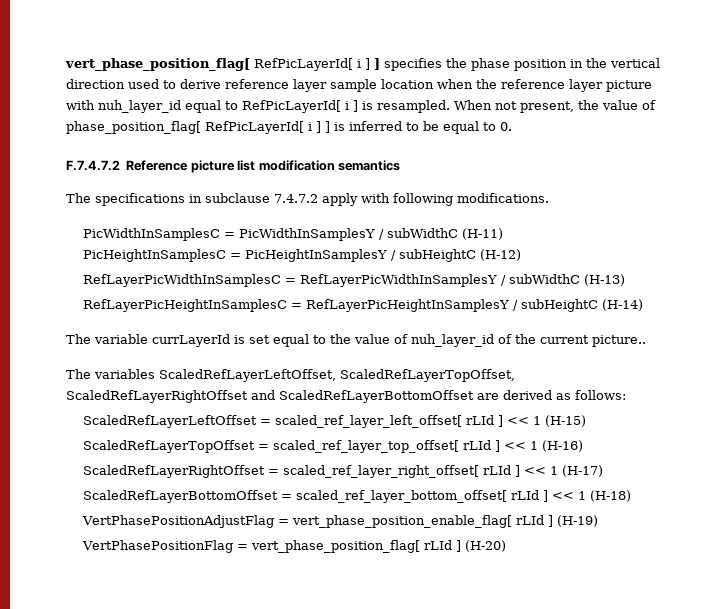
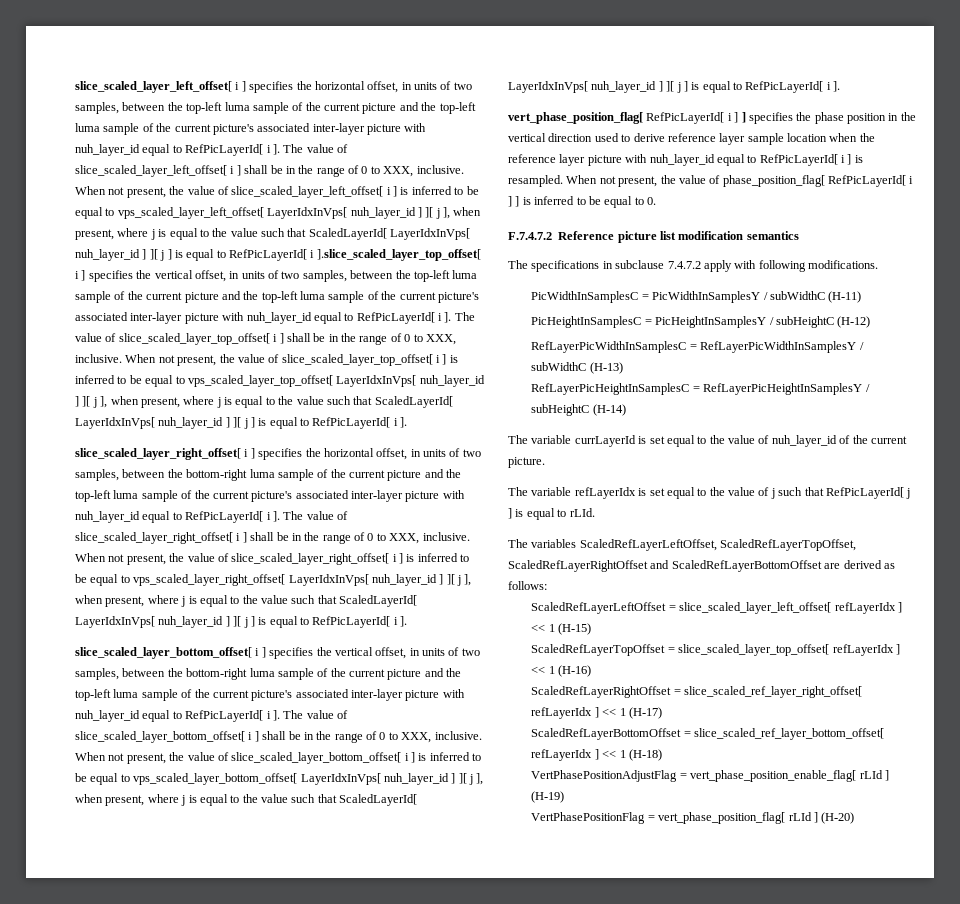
(65, 64) none -> [75,81,472,93] [75,102,476,114] [75,123,427,135] [75,144,348,156] [75,165,464,177] [75,186,479,198] [75,207,482,219] [75,228,471,240] [75,249,481,261] [75,270,478,282] [75,291,479,303] [75,312,475,324] [75,333,456,345] [75,354,458,366] [75,375,485,387] [75,396,453,408] [75,417,408,429] [75,448,481,460] [75,469,462,481] [75,490,465,502] [75,511,348,523] [75,532,470,544] [75,553,470,565] [75,574,472,586] [75,595,418,607] [75,616,408,628] [75,647,480,659] [75,668,462,680] [75,689,465,701] [75,710,348,722] [75,731,482,743] [75,752,482,764] [75,773,484,785] [75,794,418,806] [508,81,841,93] slice_scaled_layer_left_offset[ i ] specifies the horizontal offset, in units of two samples, between the top-left luma sample of the current picture and the top-left luma sample of the current picture's associated inter-layer picture with nuh_layer_id equal to RefPicLayerId[ i ]. The value of slice_scaled_layer_left_offset[ i ] shall be in the range of 0 to XXX, inclusive. When not present, the value of slice_scaled_layer_left_offset[ i ] is inferred to be equal to vps_scaled_layer_left_offset[ LayerIdxInVps[ nuh_layer_id ] ][ j ], when present, where j is equal to the value such that ScaledLayerId[ LayerIdxInVps[ nuh_layer_id ] ][ j ] is equal to RefPicLayerId[ i ].slice_scaled_layer_top_offset[ i ] specifies the vertical offset, in units of two samples, between the top-left luma sample of the current picture and the top-left luma sample of the current picture's associated inter-layer picture with nuh_layer_id equal to RefPicLayerId[ i ]. The value of slice_scaled_layer_top_offset[ i ] shall be in the range of 0 to XXX, inclusive. When not present, the value of slice_scaled_layer_top_offset[ i ] is inferred to be equal to vps_scaled_layer_top_offset[ LayerIdxInVps[ nuh_layer_id ] ][ j ], when present, where j is equal to the value such that ScaledLayerId[ LayerIdxInVps[ nuh_layer_id ] ][ j ] is equal to RefPicLayerId[ i ]. // slice_scaled_layer_right_offset[ i ] specifies the horizontal offset, in units of two samples, between the bottom-right luma sample of the current picture and the top-left luma sample of the current picture's associated inter-layer picture with nuh_layer_id equal to RefPicLayerId[ i ]. The value of slice_scaled_layer_right_offset[ i ] shall be in the range of 0 to XXX, inclusive. When not present, the value of slice_scaled_layer_right_offset[ i ] is inferred to be equal to vps_scaled_layer_right_offset[ LayerIdxInVps[ nuh_layer_id ] ][ j ], when present, where j is equal to the value such that ScaledLayerId[ LayerIdxInVps[ nuh_layer_id ] ][ j ] is equal to RefPicLayerId[ i ]. // slice_scaled_layer_bottom_offset[ i ] specifies the vertical offset, in units of two samples, between the bottom-right luma sample of the current picture and the top-left luma sample of the current picture's associated inter-layer picture with nuh_layer_id equal to RefPicLayerId[ i ]. The value of slice_scaled_layer_bottom_offset[ i ] shall be in the range of 0 to XXX, inclusive. When not present, the value of slice_scaled_layer_bottom_offset[ i ] is inferred to be equal to vps_scaled_layer_bottom_offset[ LayerIdxInVps[ nuh_layer_id ] ][ j ], when present, where j is equal to the value such that ScaledLayerId[ LayerIdxInVps[ nuh_layer_id ] ][ j ] is equal to RefPicLayerId[ i ]. //
[592,335,646,347] picture.. -> [508,457,545,468] [508,487,911,499] [508,508,595,520] picture. // The variable refLayerIdx is set equal to the value of j such that RefPicLayerId[ j ] is equal to rLId.
[275,415,495,428] scaled_ref_layer_left_offset[ rLId -> [679,602,896,614] slice_scaled_layer_left_offset[ refLayerIdx
[273,440,492,453] scaled_ref_layer_top_offset[ rLId -> [678,644,894,656] slice_scaled_layer_top_offset[ refLayerIdx
[283,465,512,478] scaled_ref_layer_right_offset[ rLId -> [684,686,863,698] [531,707,593,719] slice_scaled_ref_layer_right_offset[ refLayerIdx
[296,490,540,503] scaled_ref_layer_bottom_offset[ rLId -> [694,728,885,740] [531,749,593,761] slice_scaled_ref_layer_bottom_offset[ refLayerIdx

